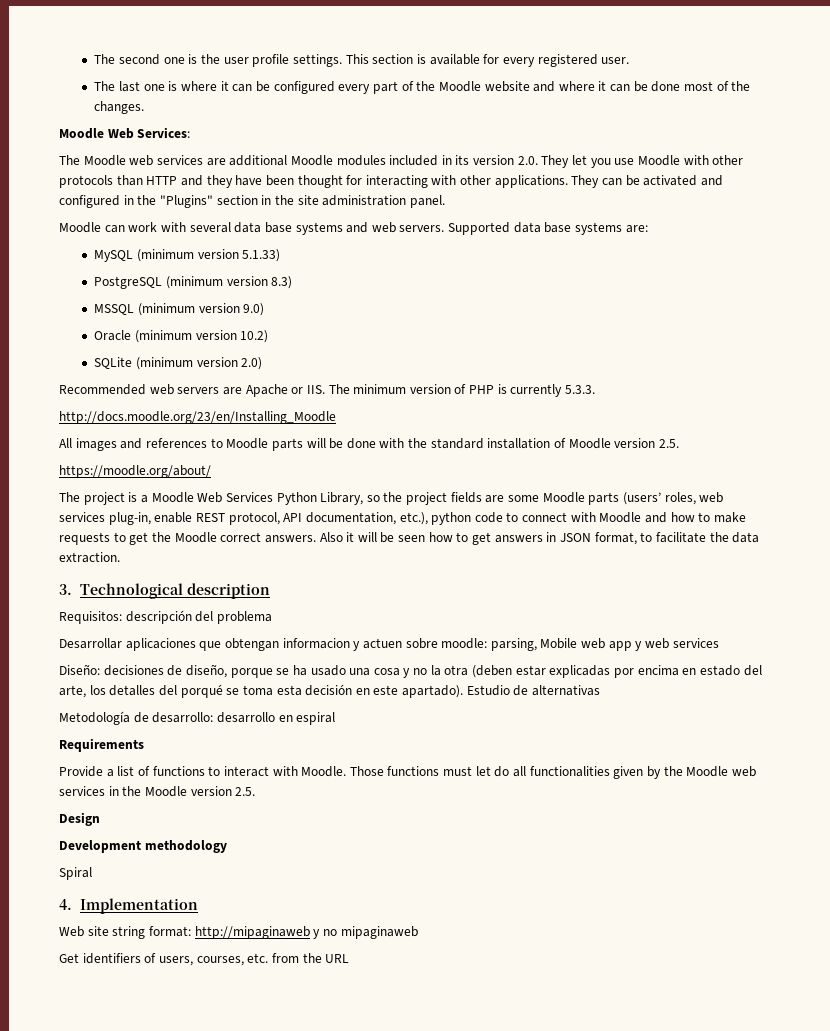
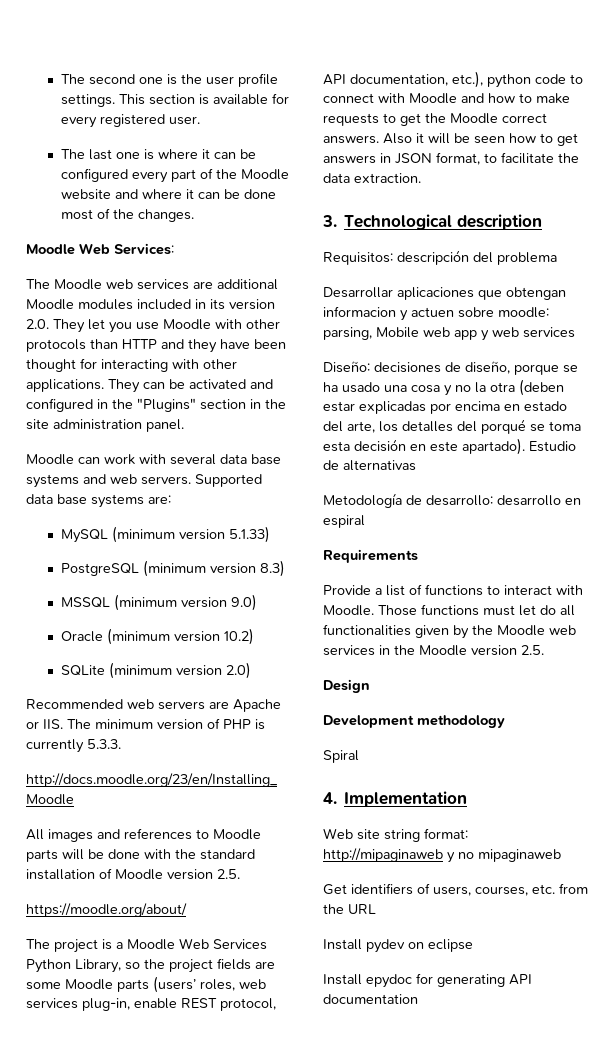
(350, 958) none -> [323,939,473,953] [323,973,532,988] [323,994,418,1004] // Install pydev on eclipse // Install epydoc for generating API documentation

